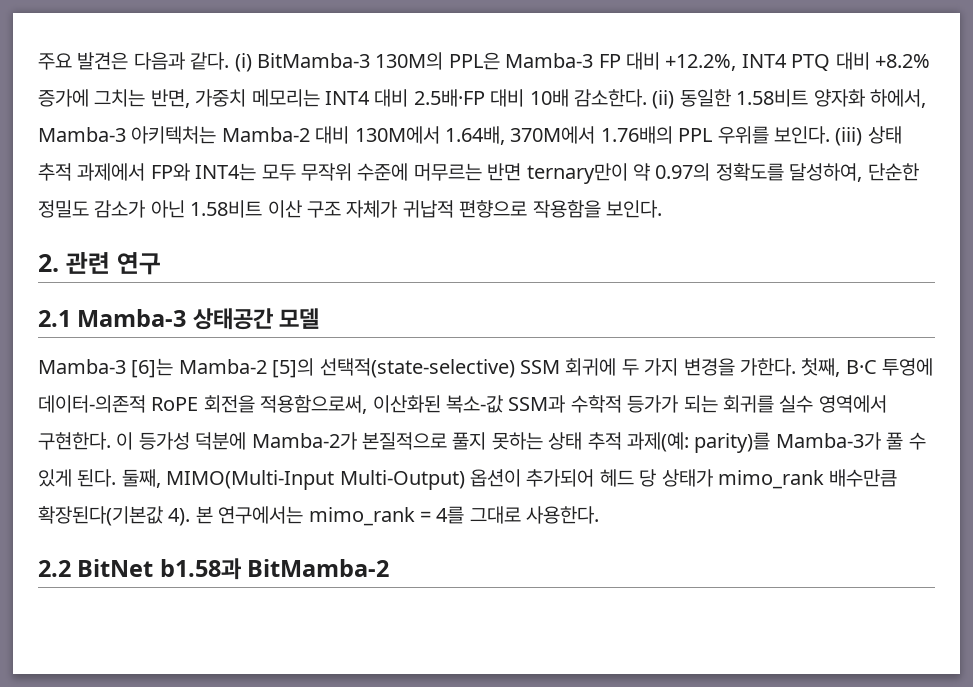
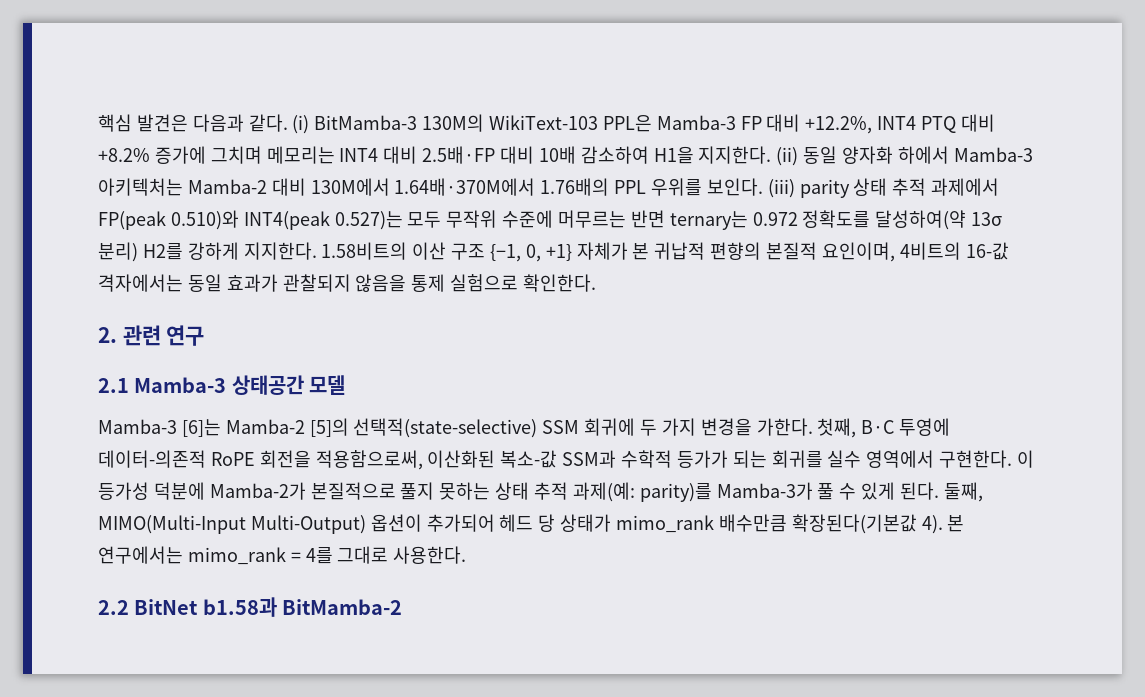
[38,53,72,70] 주요 -> [98,114,132,132] 핵심
(444, 61) none -> [489,115,599,130] WikiText-103
[94,89,247,108] 그치는 반면, 가중치 -> [210,146,262,164] 그치며
[573,89,926,109] 감소한다. (ii) 동일한 1.58비트 양자화 하에서, -> [580,146,949,166] 감소하여 H1을 지지한다. (ii) 동일 양자화 하에서
[444,126,596,145] 1.64배, 370M에서 -> [394,178,536,196] 1.64배·370M에서
(863, 136) none -> [799,179,850,198] parity
[150,163,257,181] FP와 INT4는 -> [98,210,403,230] FP(peak 0.510)와 INT4(peak 0.527)는
[526,163,919,184] [38,200,662,218] ternary만이 약 0.97의 정확도를 달성하여, 단순한 정밀도 감소가 아닌 1.58비트 이산 구조 자체가 귀납적 편향으로 작용함을 보인다. -> [669,210,1003,230] [98,242,1009,262] [98,274,597,292] ternary는 0.972 정확도를 달성하여(약 13σ 분리) H2를 강하게 지지한다. 1.58비트의 이산 구조 {−1, 0, +1} 자체가 본 귀납적 편향의 본질적 요인이며, 4비트의 16-값 격자에서는 동일 효과가 관찰되지 않음을 통제 실험으로 확인한다.

